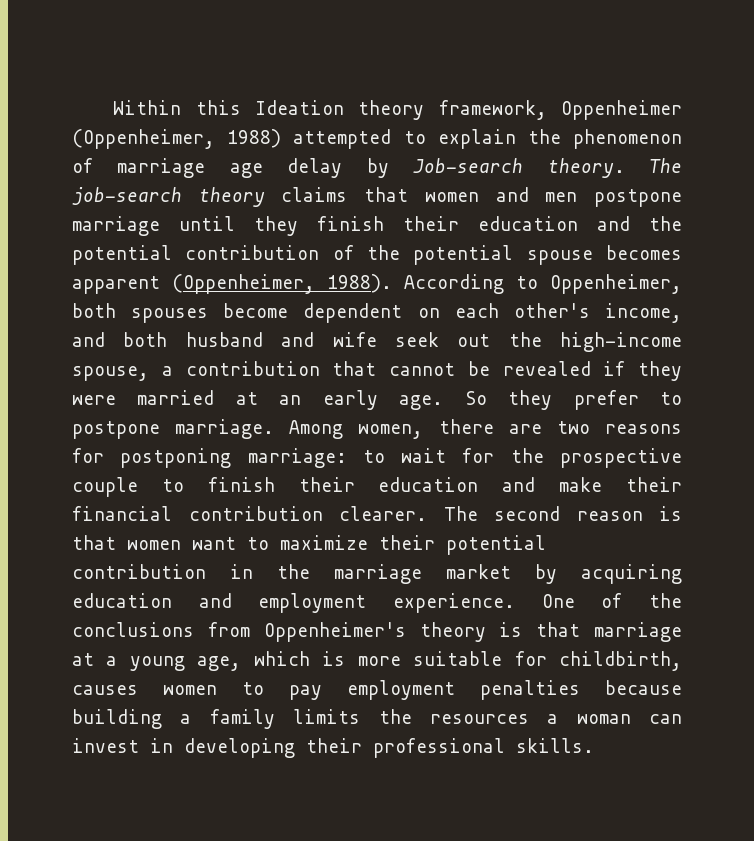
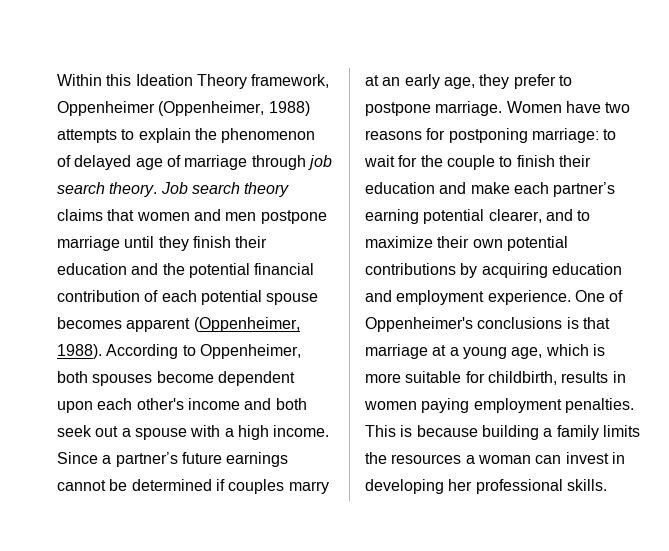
[358,100,425,120] theory -> [196,74,247,89] Theory
[293,129,392,149] attempted -> [57,129,117,143] attempts
[117,158,683,178] [72,187,182,205] marriage age delay by Job-search theory. The job-search -> [74,155,332,170] [57,182,240,197] delayed age of marriage through job search theory. Job search
(172, 255) none -> [254,263,315,275] financial
[366,245,400,260] the -> [161,290,197,302] each
[417,308,440,318] on -> [57,401,93,413] upon
[605,303,682,323] income, -> [187,398,240,410] income
[185,332,682,352] [72,361,682,381] [72,390,215,405] husband and wife seek out the high-income spouse, a contribution that cannot be revealed if they were married -> [57,425,330,440] [57,452,289,467] [57,479,329,494] seek out a spouse with a high income. Since a partner’s future earnings cannot be determined if couples marry
[399,391,487,410] age. So -> [443,77,475,89] age,
[289,419,542,439] Among women, there are -> [506,101,601,113] Women have
[560,448,682,468] prospective -> (443, 161) none
[626,477,682,492] [72,506,682,521] [72,535,546,555] [72,564,511,584] their financial contribution clearer. The second reason is that women want to maximize their potential contribution in the marriage market -> [513,182,616,197] [365,209,591,224] [365,236,568,251] [365,263,456,275] each partner’s earning potential clearer, and to maximize their own potential contributions
[649,593,682,608] [72,622,486,642] the conclusions from Oppenheimer's theory -> [365,317,563,332] Oppenheimer's conclusions
[72,680,580,700] causes women to pay employment penalties -> [561,371,626,383] [364,398,634,413] [365,425,413,437] results in women paying employment penalties. This is
[306,738,362,753] their -> [448,479,473,491] her

